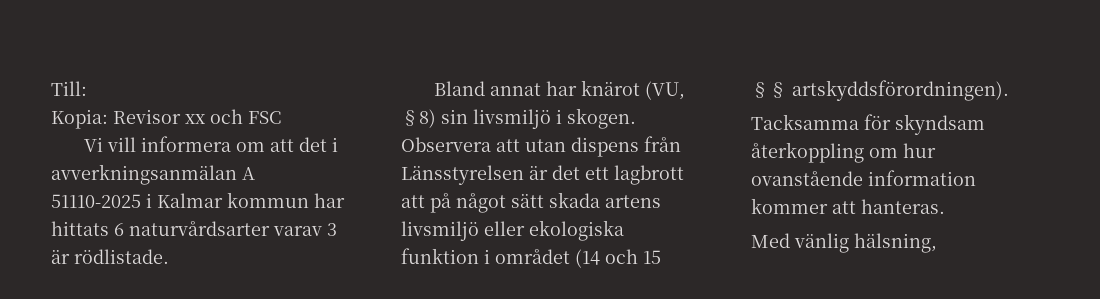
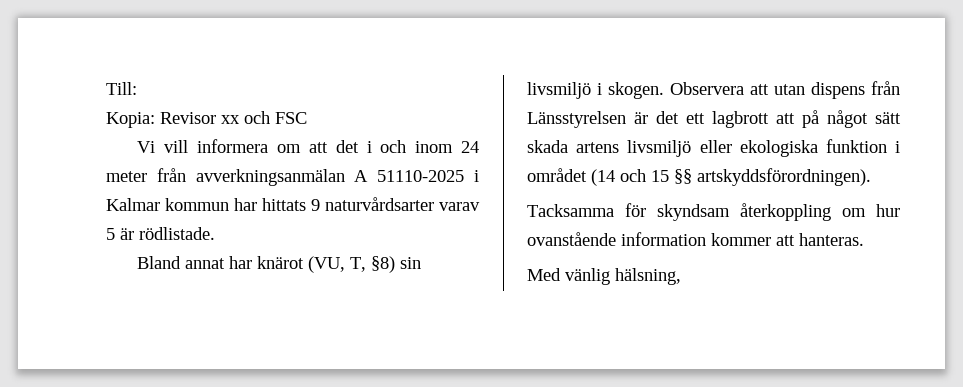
(339, 144) none -> [380,140,479,153] [106,168,186,182] och inom 24 meter från
[114,223,124,236] 6 -> [311,199,320,211] 9
[327,223,337,236] 3 -> [106,228,115,240] 5
(686, 90) none -> [350,257,367,272] T,

